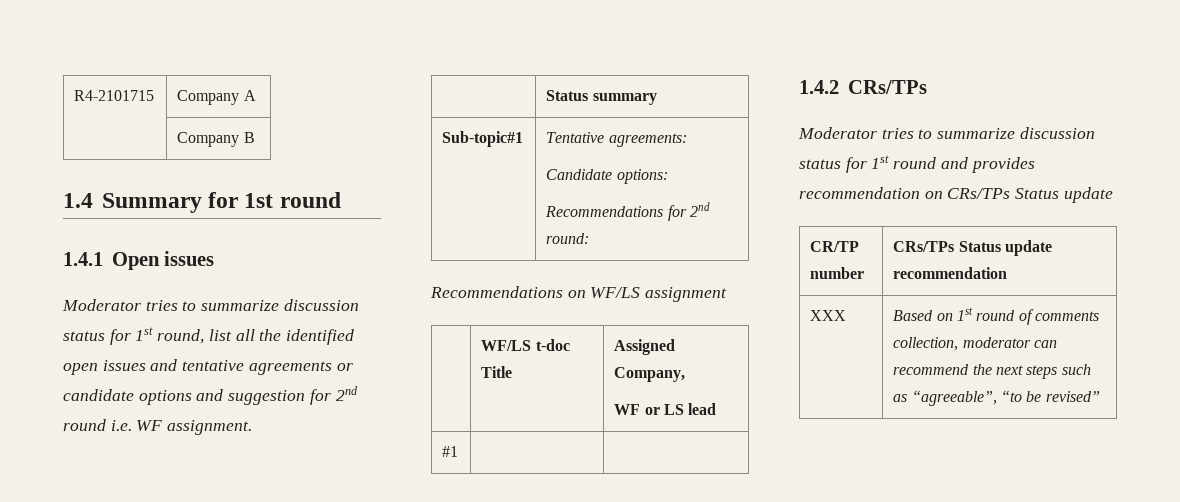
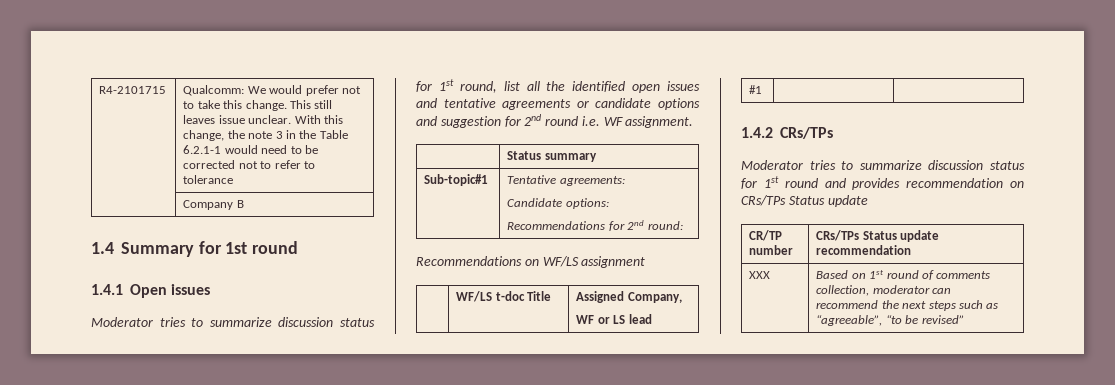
[177,90,256,105] Company A -> [183,85,361,96] [183,100,333,111] [183,115,343,124] [183,130,348,141] [183,145,318,154] [183,160,315,169] [183,175,234,184] Qualcomm: We would prefer not to take this change. This still leaves issue unclear. With this change, the note 3 in the Table 6.2.1-1 would need to be corrected not to refer to tolerance

